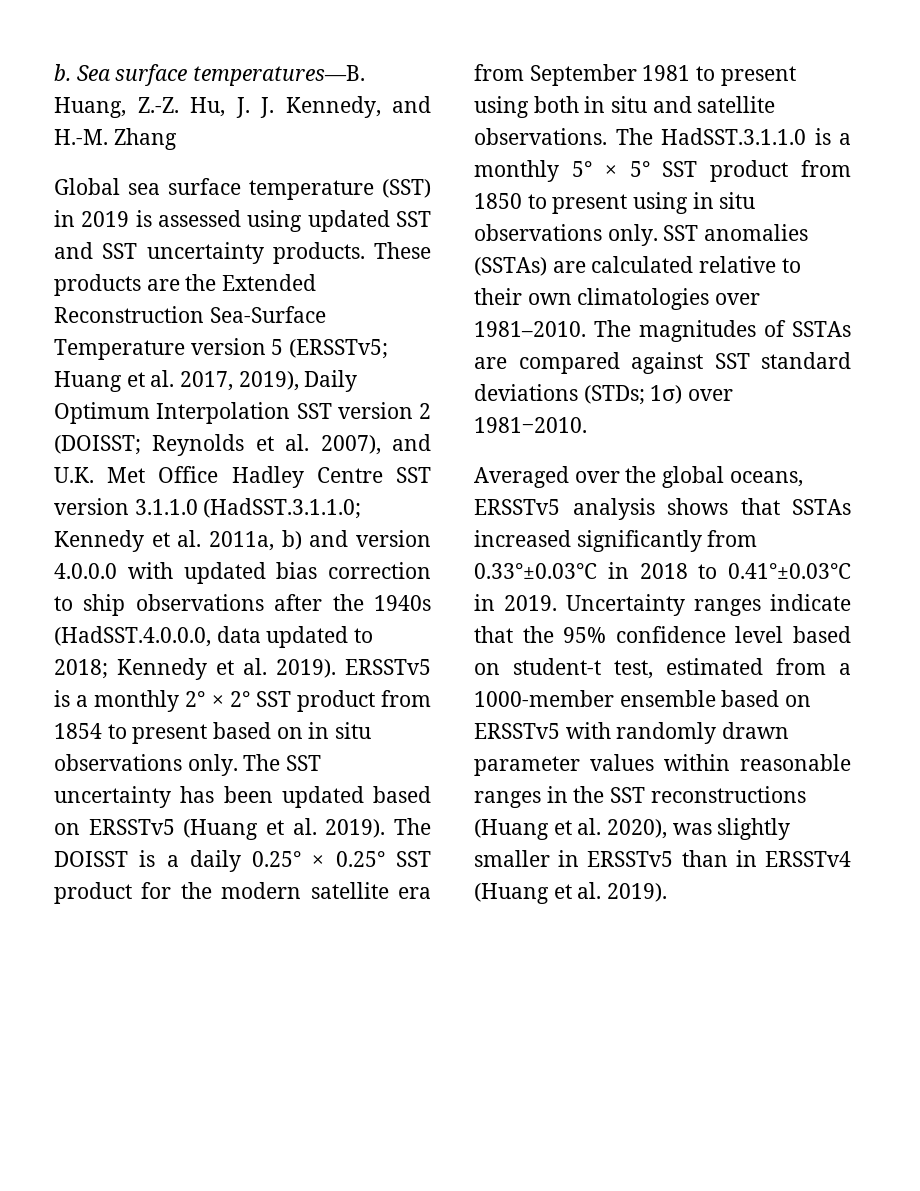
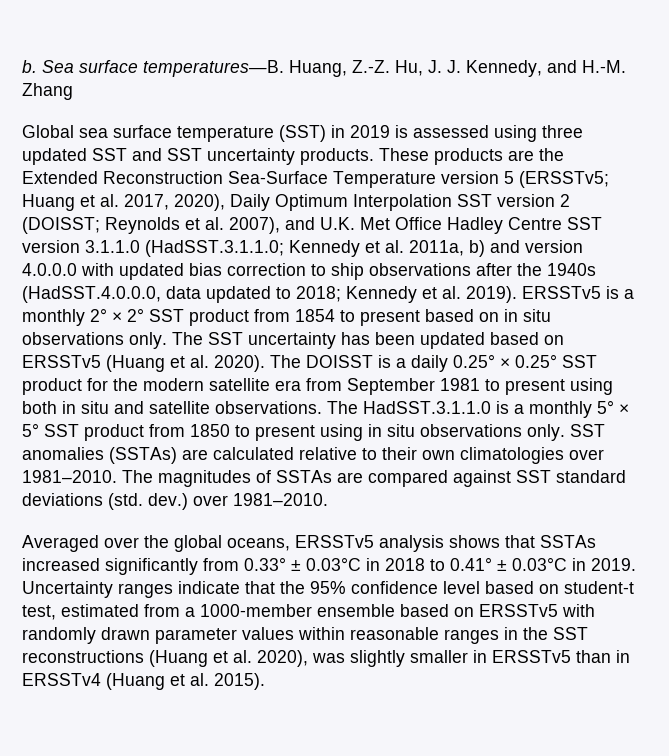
(303, 221) none -> [542,125,583,138] three
[238,371,299,391] 2019), -> [174,194,225,211] 2020),
[325,819,386,838] 2019). -> [214,355,265,372] 2020).
[583,385,683,405] (STDs; 1σ) -> [108,493,188,510] (std. dev.)
[474,562,851,579] 0.33°±0.03°C in 2018 to 0.41°±0.03°C -> [244,557,567,571] 0.33° ± 0.03°C in 2018 to 0.41° ± 0.03°C
[607,883,668,902] 2019). -> [214,673,265,690] 2015).

